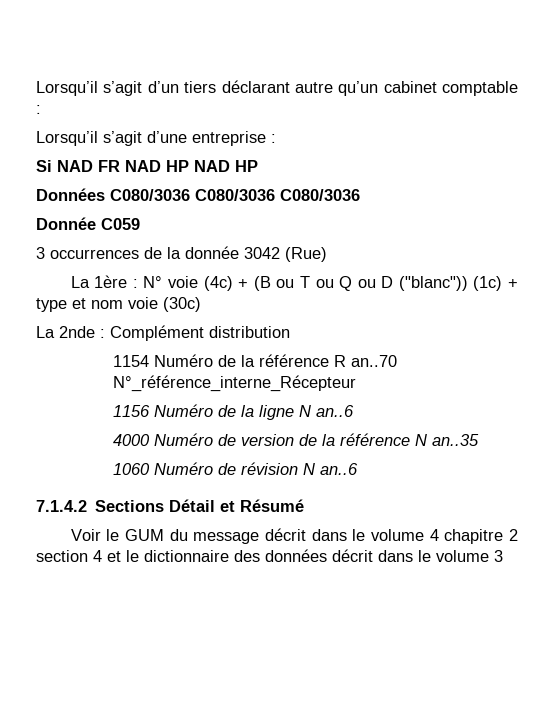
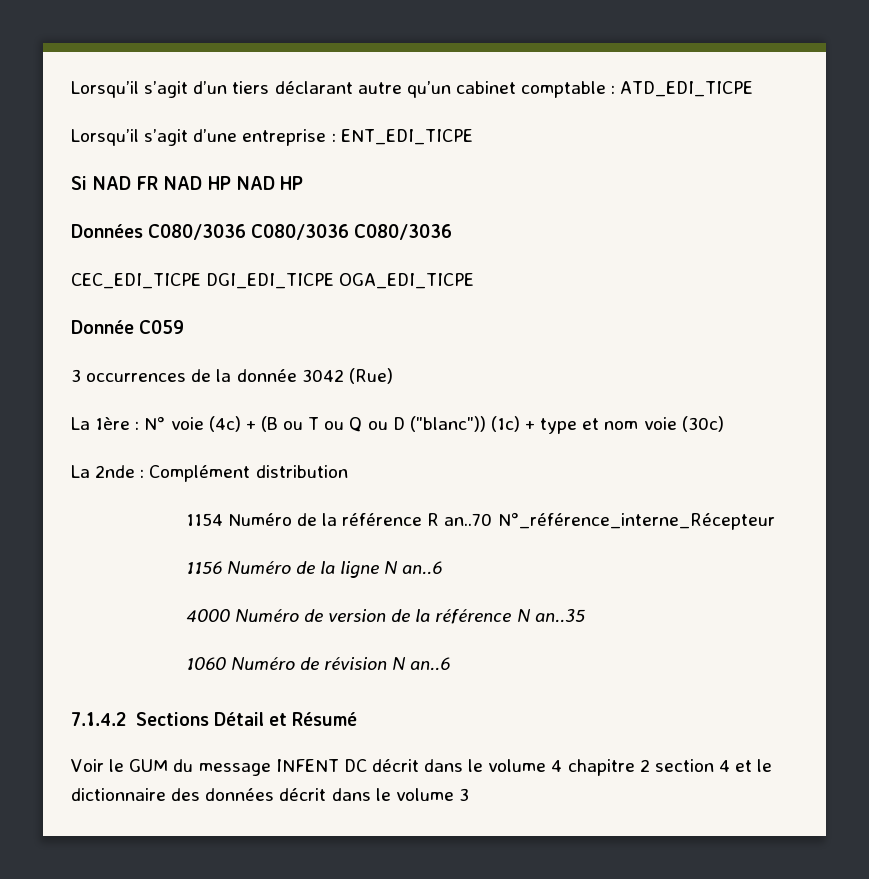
(41, 109) none -> [620,81,754,97] ATD_EDI_TICPE
(276, 138) none -> [340,129,473,145] ENT_EDI_TICPE
(360, 195) none -> [71,273,475,289] // CEC_EDI_TICPE DGI_EDI_TICPE OGA_EDI_TICPE
(260, 538) none -> [275,759,367,772] INFENT DC

